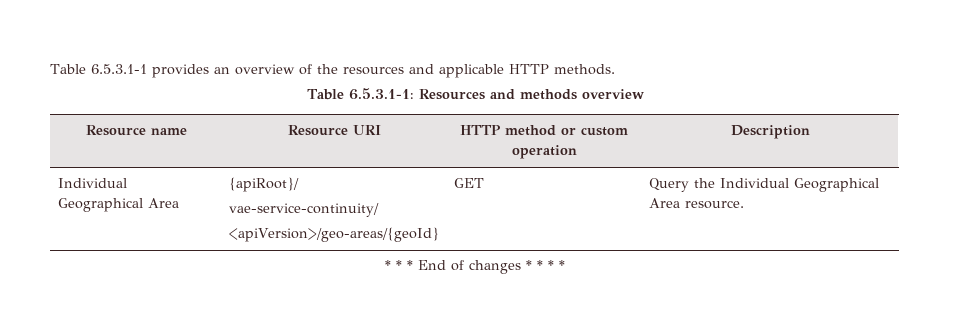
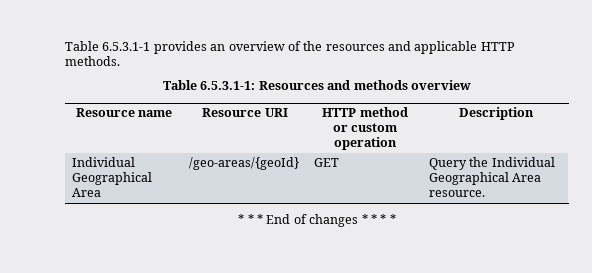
[228,177,299,192] [228,203,379,217] [228,227,439,242] {apiRoot}/ // vae-service-continuity/ // <apiVersion>/geo-areas/{geoId} -> [188,157,299,170] /geo-areas/{geoId}

